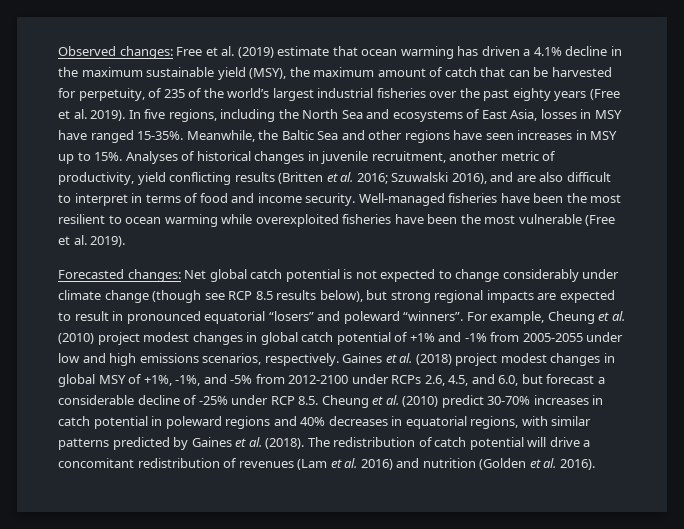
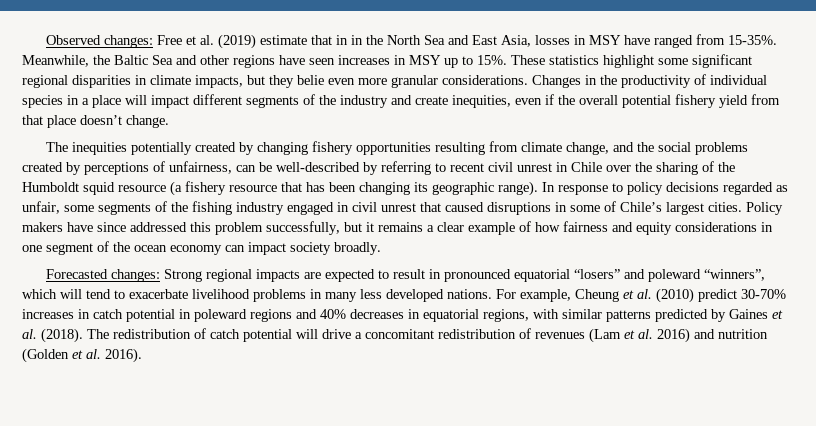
[361,46,622,59] [58,67,612,80] [58,88,620,101] [58,109,276,122] ocean warming has driven a 4.1% decline in the maximum sustainable yield (MSY), the maximum amount of catch that can be harvested for perpetuity, of 235 of the world’s largest industrial fisheries over the past eighty years (Free et al. 2019). In five regions, including -> [335,35,363,45] in in
[392,109,481,122] ecosystems of -> (469, 40) none
(134, 136) none -> [695,34,725,45] from
[125,151,557,164] [58,172,611,185] [58,193,622,206] [58,214,616,227] [58,235,126,247] [58,269,620,282] [58,290,431,303] Analyses of historical changes in juvenile recruitment, another metric of productivity, yield conflicting results (Britten et al. 2016; Szuwalski 2016), and are also difficult to interpret in terms of food and income security. Well-managed fisheries have been the most resilient to ocean warming while overexploited fisheries have been the most vulnerable (Free et al. 2019). // Forecasted changes: Net global catch potential is not expected to change considerably under climate change (though see RCP 8.5 results below), but strong -> [511,54,752,68] [22,74,767,88] [22,94,780,108] [22,115,169,128] [45,141,748,155] [22,161,735,175] [22,181,788,196] [22,201,783,215] [22,221,773,235] [22,241,381,255] [45,269,202,282] These statistics highlight some significant regional disparities in climate impacts, but they belie even more granular considerations. Changes in the productivity of individual species in a place will impact different segments of the industry and create inequities, even if the overall potential fishery yield from that place doesn’t change. // The inequities potentially created by changing fishery opportunities resulting from climate change, and the social problems created by perceptions of unfairness, can be well-described by referring to recent civil unrest in Chile over the sharing of the Humboldt squid resource (a fishery resource that has been changing its geographic range). In response to policy decisions regarded as unfair, some segments of the fishing industry engaged in civil unrest that caused disruptions in some of Chile’s largest cities. Policy makers have since addressed this problem successfully, but it remains a clear example of how fairness and equity considerations in one segment of the ocean economy can impact society broadly. // Forecasted changes: Strong
[403,311,464,321] “winners”. -> [703,269,765,281] [22,289,492,302] “winners”, which will tend to exacerbate livelihood problems in many less developed nations.
[97,332,624,345] [58,353,615,366] [58,374,605,387] [58,395,439,408] project modest changes in global catch potential of +1% and -1% from 2005-2055 under low and high emissions scenarios, respectively. Gaines et al. (2018) project modest changes in global MSY of +1%, -1%, and -5% from 2012-2100 under RCPs 2.6, 4.5, and 6.0, but forecast a considerable decline of -25% under RCP 8.5. Cheung et al. (2010) -> (694, 295) none

